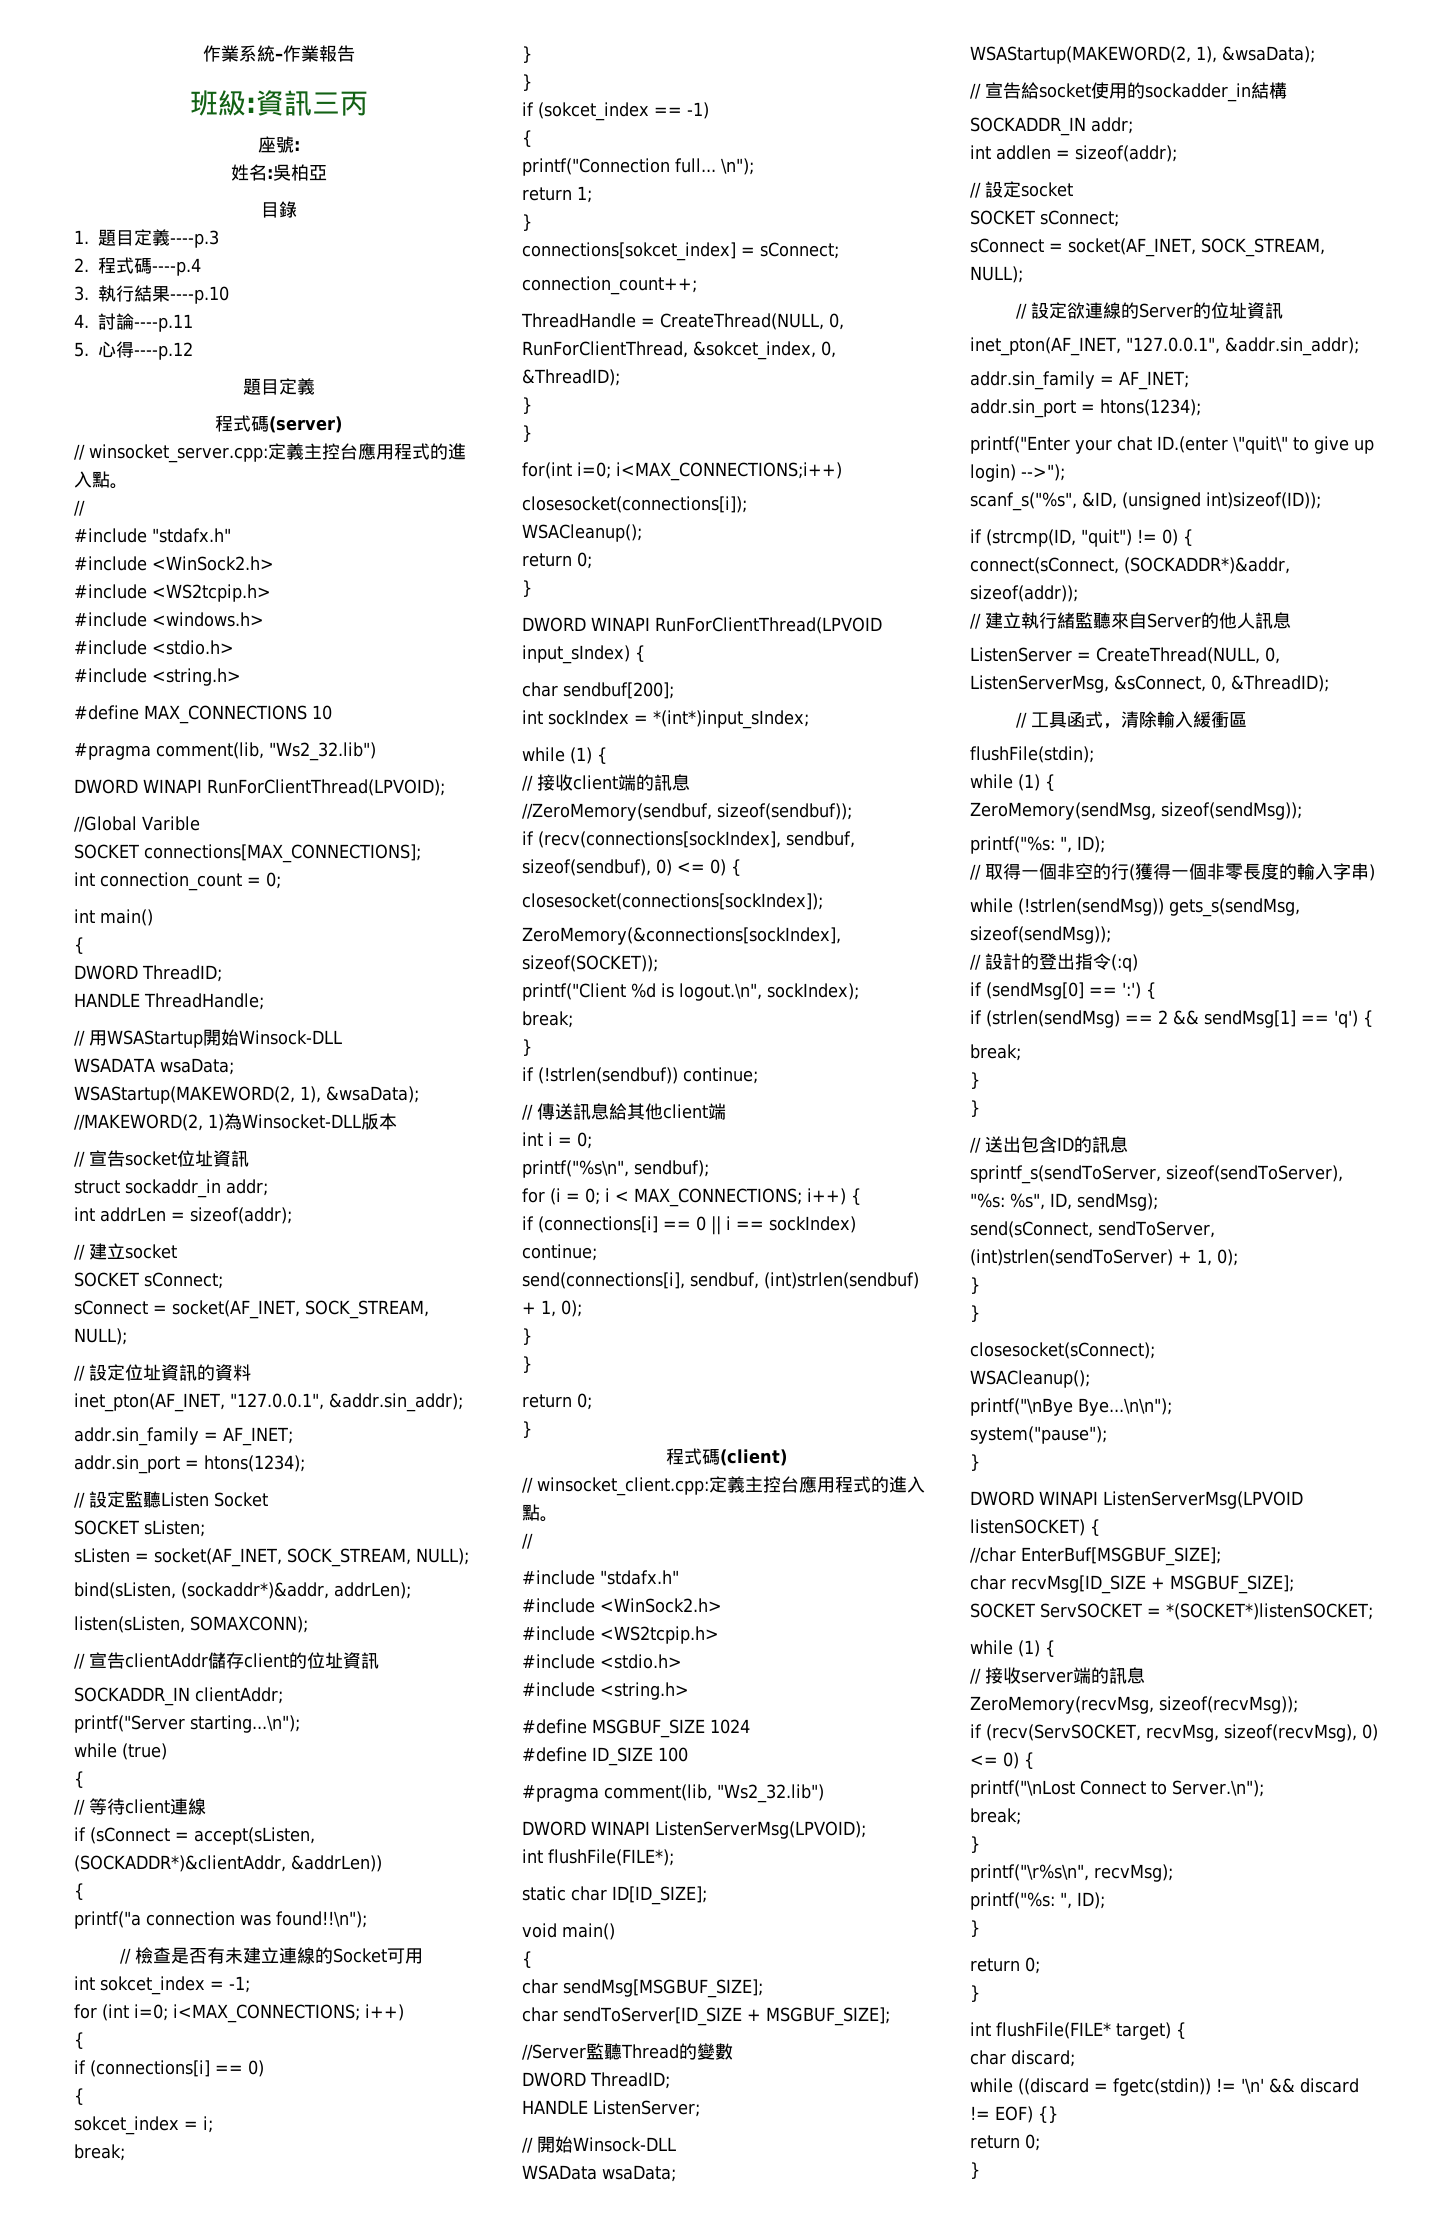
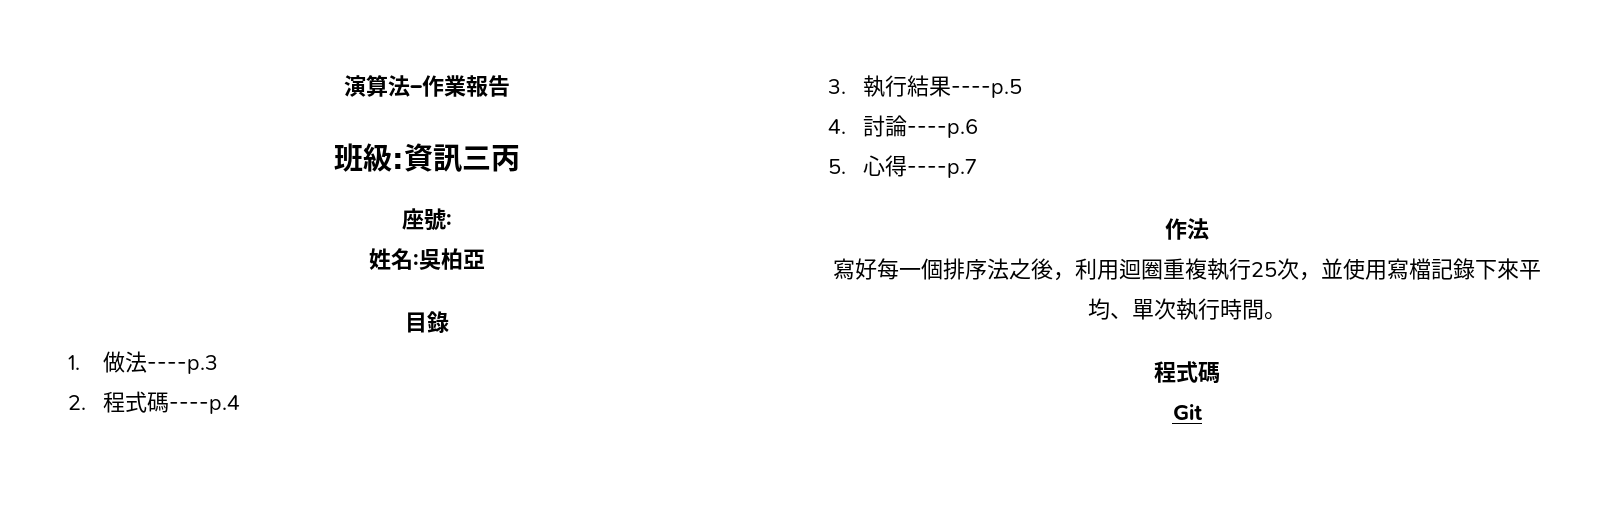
[202,45,275,62] 作業系統 -> [344,75,410,97] 演算法
[98,229,170,246] 題目定義 -> [102,351,147,373] 做法
[170,286,229,304] ----p.10 -> [950,79,1022,98] ----p.5
[134,314,193,332] ----p.11 -> [906,119,978,138] ----p.6
[134,342,193,360] [242,378,315,395] [215,415,342,433] [74,443,466,463] [74,471,128,489] [74,500,85,516] [74,528,231,543] [74,556,274,571] [74,584,271,602] [74,612,264,627] [74,640,234,655] [74,668,241,686] [74,705,332,724] [74,742,376,761] [74,779,445,796] [74,816,200,832] [74,844,421,863] [74,872,281,891] [74,909,153,926] [74,937,84,954] [74,965,222,982] [74,993,264,1010] [74,1029,342,1048] [74,1058,234,1075] [74,1086,419,1104] [74,1113,397,1131] [74,1150,249,1167] [74,1179,268,1198] [74,1207,292,1224] [74,1243,177,1260] [74,1272,223,1289] [74,1300,429,1319] [74,1328,127,1345] [74,1364,251,1381] [74,1393,463,1412] [74,1427,293,1446] [74,1455,305,1474] [74,1491,268,1508] [74,1520,205,1537] [74,1548,469,1567] [74,1582,411,1599] [74,1616,308,1633] [74,1652,379,1669] [74,1687,283,1706] [74,1715,300,1733] [74,1743,167,1760] [74,1771,84,1788] [74,1798,206,1815] [74,1827,315,1845] [74,1855,382,1872] [74,1883,84,1900] [74,1911,367,1929] [119,1947,423,1964] [74,1976,250,1995] [74,2004,404,2023] [74,2032,84,2049] [74,2060,264,2077] [74,2088,84,2105] [74,2116,213,2135] [74,2144,125,2161] [522,46,532,63] [522,74,532,91] [522,102,709,121] [522,130,532,147] [522,158,754,176] [522,186,592,203] [522,214,532,231] [522,242,839,261] [522,276,697,295] [521,313,844,330] [522,341,836,360] [522,369,620,386] [522,397,532,414] [522,425,532,442] [522,462,842,481] [522,496,747,513] [522,524,642,542] [522,552,592,569] [522,580,532,597] [522,617,882,634] [522,645,645,664] [522,682,674,699] [522,710,809,729] [522,747,607,764] [522,774,690,791] [522,803,852,821] [522,831,855,848] [522,859,741,876] [522,893,823,910] [522,927,841,945] [522,955,658,972] [522,983,859,1001] [522,1011,573,1028] [522,1039,532,1056] [522,1067,758,1084] [522,1103,726,1120] [522,1132,592,1149] [522,1160,709,1178] [522,1188,861,1207] [522,1216,856,1235] [522,1244,597,1261] [522,1272,919,1289] [522,1300,582,1317] [522,1328,532,1345] [522,1356,532,1373] [522,1393,592,1410] [522,1421,532,1438] [666,1448,787,1466] [522,1476,925,1496] [522,1504,558,1522] [522,1533,533,1549] [522,1570,679,1585] [522,1598,722,1613] [522,1626,719,1644] [522,1654,682,1669] [522,1682,689,1700] [522,1719,750,1738] [522,1747,688,1766] [522,1784,824,1803] [522,1821,866,1839] [522,1849,674,1866] [522,1886,707,1905] [522,1923,615,1940] [522,1951,532,1968] [522,1979,763,1998] [522,2007,890,2026] [522,2043,733,2060] [522,2072,670,2089] [522,2100,700,2117] [522,2136,676,2153] [522,2165,676,2182] [970,46,1315,64] [970,82,1287,102] [970,117,1133,136] [970,145,1177,162] [970,181,1073,198] [970,210,1119,227] [970,238,1325,257] [970,266,1023,283] [1015,302,1283,319] [970,337,1359,356] [970,371,1189,390] [970,399,1201,418] [970,436,1374,454] [970,464,1065,482] [970,492,1321,511] [970,529,1193,547] [970,557,1290,574] [970,585,1078,602] [970,612,1291,629] [970,647,1280,664] [970,675,1329,693] [1015,711,1247,729] [970,746,1094,763] [970,774,1055,791] [970,802,1302,820] [970,836,1105,854] [970,863,1375,881] [970,898,1300,917] [970,926,1111,944] [970,953,1138,972] [970,982,1156,1000] [970,1010,1373,1028] [970,1044,1021,1061] [970,1072,980,1089] [970,1100,980,1117] [970,1136,1128,1153] [970,1165,1343,1184] [970,1193,1158,1211] [970,1221,1215,1238] [970,1249,1238,1266] [970,1277,980,1294] [970,1305,980,1322] [970,1342,1155,1359] [970,1370,1090,1388] [970,1398,1172,1416] [970,1426,1107,1444] [970,1454,980,1471] [970,1491,1303,1509] [970,1519,1100,1536] [970,1547,1221,1566] [970,1575,1294,1594] [970,1603,1373,1620] [970,1640,1055,1657] [970,1667,1145,1684] [970,1696,1298,1714] [970,1724,1378,1742] [970,1752,1034,1769] [970,1780,1264,1798] [970,1808,1021,1825] [970,1836,980,1853] [970,1864,1173,1882] [970,1892,1105,1910] [970,1920,980,1937] [970,1957,1040,1974] [970,1985,980,2002] [970,2022,1186,2040] [970,2050,1075,2067] [970,2078,1359,2096] [970,2106,1058,2123] [970,2134,1040,2151] [970,2162,980,2179] ----p.12 // 題目定義 // 程式碼(server) // // winsocket_server.cpp:定義主控台應用程式的進入點。 // // // #include "stdafx.h" // #include <WinSock2.h> // #include <WS2tcpip.h> // #include <windows.h> // #include <stdio.h> // #include <string.h> // #define MAX_CONNECTIONS 10 // #pragma comment(lib, "Ws2_32.lib") // DWORD WINAPI RunForClientThread(LPVOID); // //Global Varible // SOCKET connections[MAX_CONNECTIONS]; // int connection_count = 0; // int main() // { // DWORD ThreadID; // HANDLE ThreadHandle; // // 用WSAStartup開始Winsock-DLL // WSADATA wsaData; // WSAStartup(MAKEWORD(2, 1), &wsaData); //MAKEWORD(2, 1)為Winsocket-DLL版本 // // 宣告socket位址資訊 // struct sockaddr_in addr; // int addrLen = sizeof(addr); // // 建立socket // SOCKET sConnect; // sConnect = socket(AF_INET, SOCK_STREAM, NULL); // // 設定位址資訊的資料 // inet_pton(AF_INET, "127.0.0.1", &addr.sin_addr); // addr.sin_family = AF_INET; // addr.sin_port = htons(1234); // // 設定監聽Listen Socket // SOCKET sListen; // sListen = socket(AF_INET, SOCK_STREAM, NULL); // bind(sListen, (sockaddr*)&addr, addrLen); // listen(sListen, SOMAXCONN); // // 宣告clientAddr儲存client的位址資訊 // SOCKADDR_IN clientAddr; // printf("Server starting...\n"); // while (true) // { // // 等待client連線 // if (sConnect = accept(sListen, (SOCKADDR*)&clientAddr, &addrLen)) // { // printf("a connection was found!!\n"); // // 檢查是否有未建立連線的Socket可用 // int sokcet_index = -1; // for (int i=0; i<MAX_CONNECTIONS; i++) // { // if (connections[i] == 0) // { // sokcet_index = i; // break; // } // } // if (sokcet_index == -1) // { // printf("Connection full... \n"); // return 1; // } // connections[sokcet_index] = sConnect; // connection_count++; // ThreadHandle = CreateThread(NULL, 0, RunForClientThread, &sokcet_index, 0, &ThreadID); // } // } // for(int i=0; i<MAX_CONNECTIONS;i++) // closesocket(connections[i]); // WSACleanup(); // return 0; // } // DWORD WINAPI RunForClientThread(LPVOID input_sIndex) { // char sendbuf[200]; // int sockIndex = *(int*)input_sIndex; // while (1) { // // 接收client端的訊息 // //ZeroMemory(sendbuf, sizeof(sendbuf)); // if (recv(connections[sockIndex], sendbuf, sizeof(sendbuf), 0) <= 0) { // closesocket(connections[sockIndex]); // ZeroMemory(&connections[sockIndex], sizeof(SOCKET)); // printf("Client %d is logout.\n", sockIndex); // break; // } // if (!strlen(sendbuf)) continue; // // 傳送訊息給其他client端 // int i = 0; // printf("%s\n", sendbuf); // for (i = 0; i < MAX_CONNECTIONS; i++) { // if (connections[i] == 0 || i == sockIndex) continue; // send(connections[i], sendbuf, (int)strlen(sendbuf) + 1, 0); // } // } // return 0; // } // 程式碼(client) // // winsocket_client.cpp:定義主控台應用程式的進入點。 // // // #include "stdafx.h" // #include <WinSock2.h> // #include <WS2tcpip.h> // #include <stdio.h> // #include <string.h> // #define MSGBUF_SIZE 1024 // #define ID_SIZE 100 // #pragma comment(lib, "Ws2_32.lib") // DWORD WINAPI ListenServerMsg(LPVOID); // int flushFile(FILE*); // static char ID[ID_SIZE]; // void main() // { // char sendMsg[MSGBUF_SIZE]; // char sendToServer[ID_SIZE + MSGBUF_SIZE]; // //Server監聽Thread的變數 // DWORD ThreadID; // HANDLE ListenServer; // // 開始Winsock-DLL // WSAData wsaData; // WSAStartup(MAKEWORD(2, 1), &wsaData); // // 宣告給socket使用的sockadder_in結構 // SOCKADDR_IN addr; // int addlen = sizeof(addr); // // 設定socket // SOCKET sConnect; // sConnect = socket(AF_INET, SOCK_STREAM, NULL); // // 設定欲連線的Server的位址資訊 // inet_pton(AF_INET, "127.0.0.1", &addr.sin_addr); // addr.sin_family = AF_INET; // addr.sin_port = htons(1234); // printf("Enter your chat ID.(enter \"quit\" to give up login) -->"); // scanf_s("%s", &ID, (unsigned int)sizeof(ID)); // if (strcmp(ID, "quit") != 0) { // connect(sConnect, (SOCKADDR*)&addr, sizeof(addr)); // // 建立執行緒監聽來自Server的他人訊息 // ListenServer = CreateThread(NULL, 0, ListenServerMsg, &sConnect, 0, &ThreadID); // // 工具函式，清除輸入緩衝區 // flushFile(stdin); // while (1) { // ZeroMemory(sendMsg, sizeof(sendMsg)); // printf("%s: ", ID); // // 取得一個非空的行(獲得一個非零長度的輸入字串) // while (!strlen(sendMsg)) gets_s(sendMsg, sizeof(sendMsg)); // // 設計的登出指令(:q) // if (sendMsg[0] == ':') { // if (strlen(sendMsg) == 2 && sendMsg[1] == 'q') { // break; // } // } // // 送出包含ID的訊息 // sprintf_s(sendToServer, sizeof(sendToServer), "%s: %s", ID, sendMsg); // send(sConnect, sendToServer, (int)strlen(sendToServer) + 1, 0); // } // } // closesocket(sConnect); // WSACleanup(); // printf("\nBye Bye...\n\n"); // system("pause"); // } // DWORD WINAPI ListenServerMsg(LPVOID listenSOCKET) { // //char EnterBuf[MSGBUF_SIZE]; // char recvMsg[ID_SIZE + MSGBUF_SIZE]; // SOCKET ServSOCKET = *(SOCKET*)listenSOCKET; // while (1) { // // 接收server端的訊息 // ZeroMemory(recvMsg, sizeof(recvMsg)); // if (recv(ServSOCKET, recvMsg, sizeof(recvMsg), 0) <= 0) { // printf("\nLost Connect to Server.\n"); // break; // } // printf("\r%s\n", recvMsg); // printf("%s: ", ID); // } // return 0; // } // int flushFile(FILE* target) { // char discard; // while ((discard = fgetc(stdin)) != '\n' && discard != EOF) {} // return 0; // } -> [906,159,977,178] [1165,218,1209,240] [833,258,1541,281] [1088,298,1286,321] [1154,361,1220,384] [1172,404,1203,420] ----p.7 // 作法 // 寫好每一個排序法之後，利用迴圈重複執行25次，並使用寫檔記錄下來平均、單次執行時間。 // 程式碼 // Git

